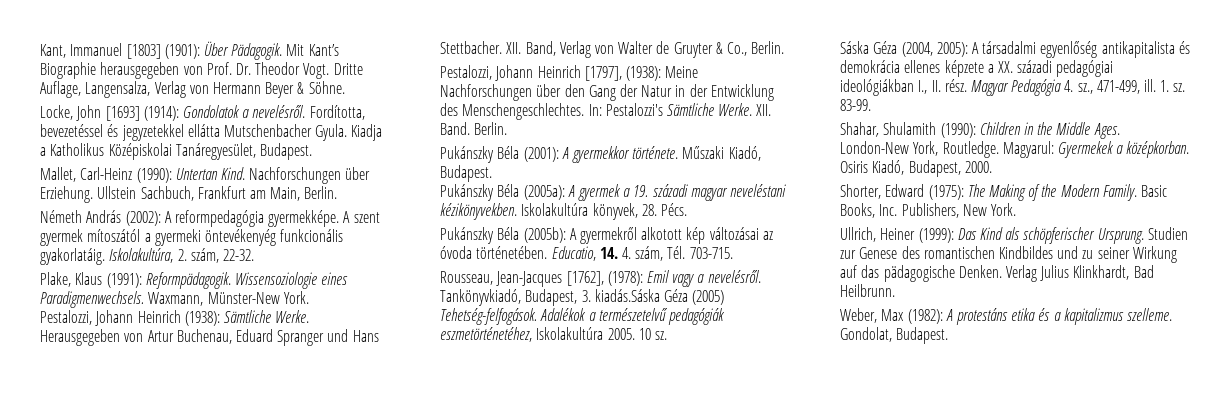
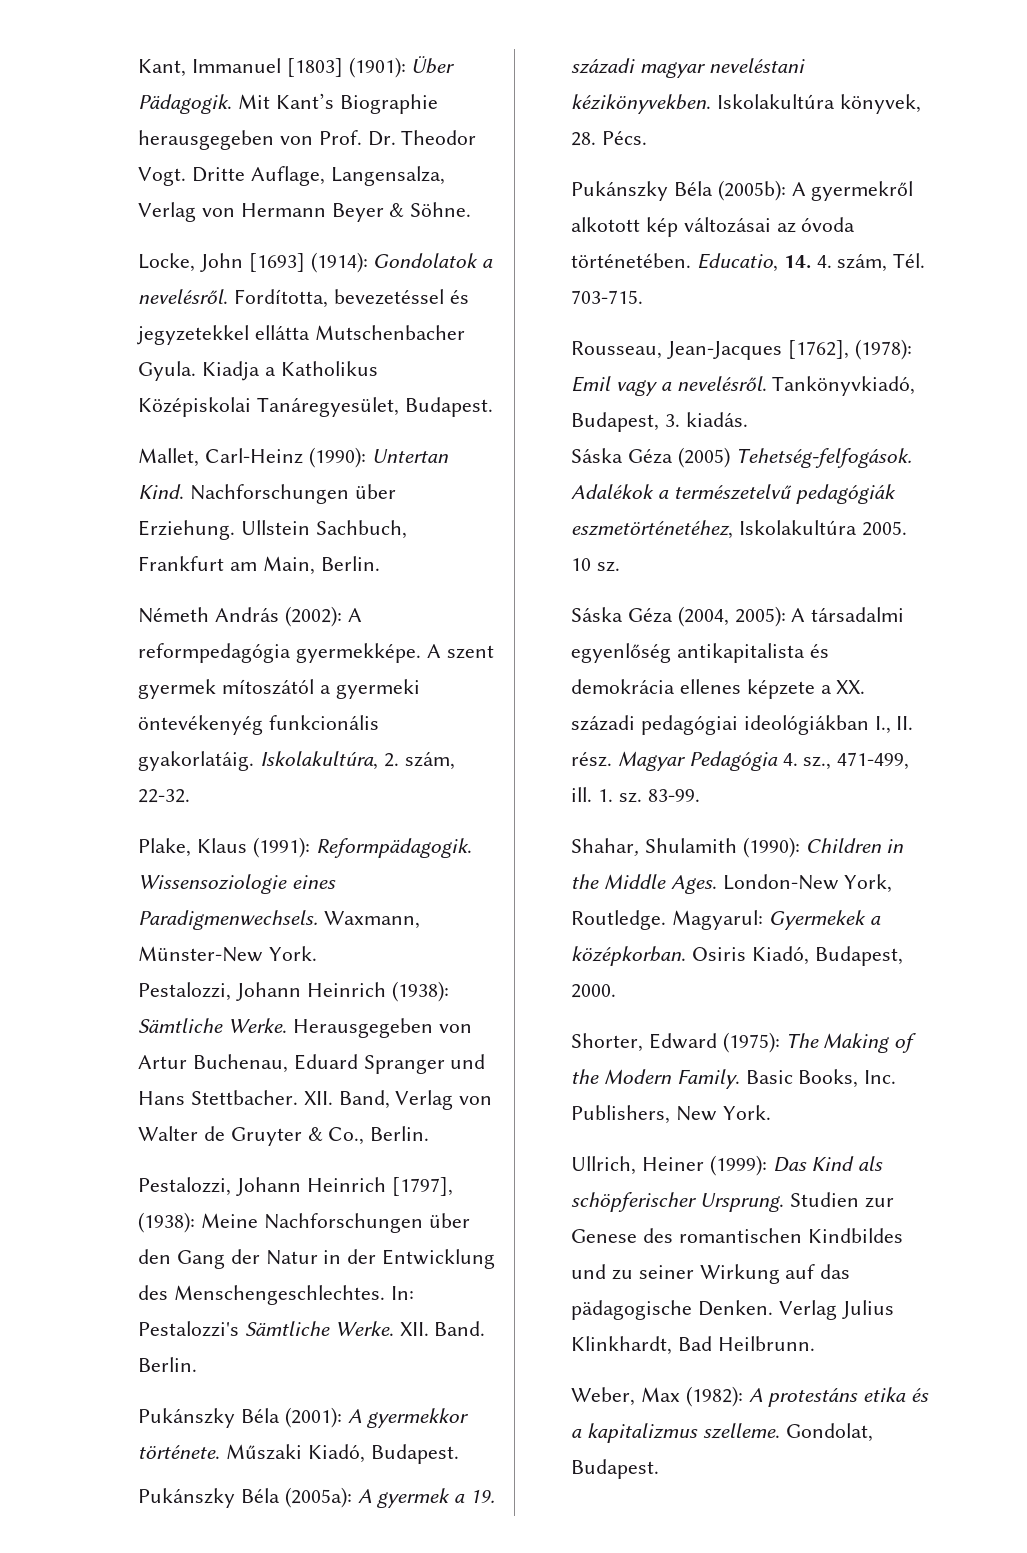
[594,289,660,302] kiadás.Sáska -> [685,412,748,427] [571,448,624,463] kiadás. // Sáska

